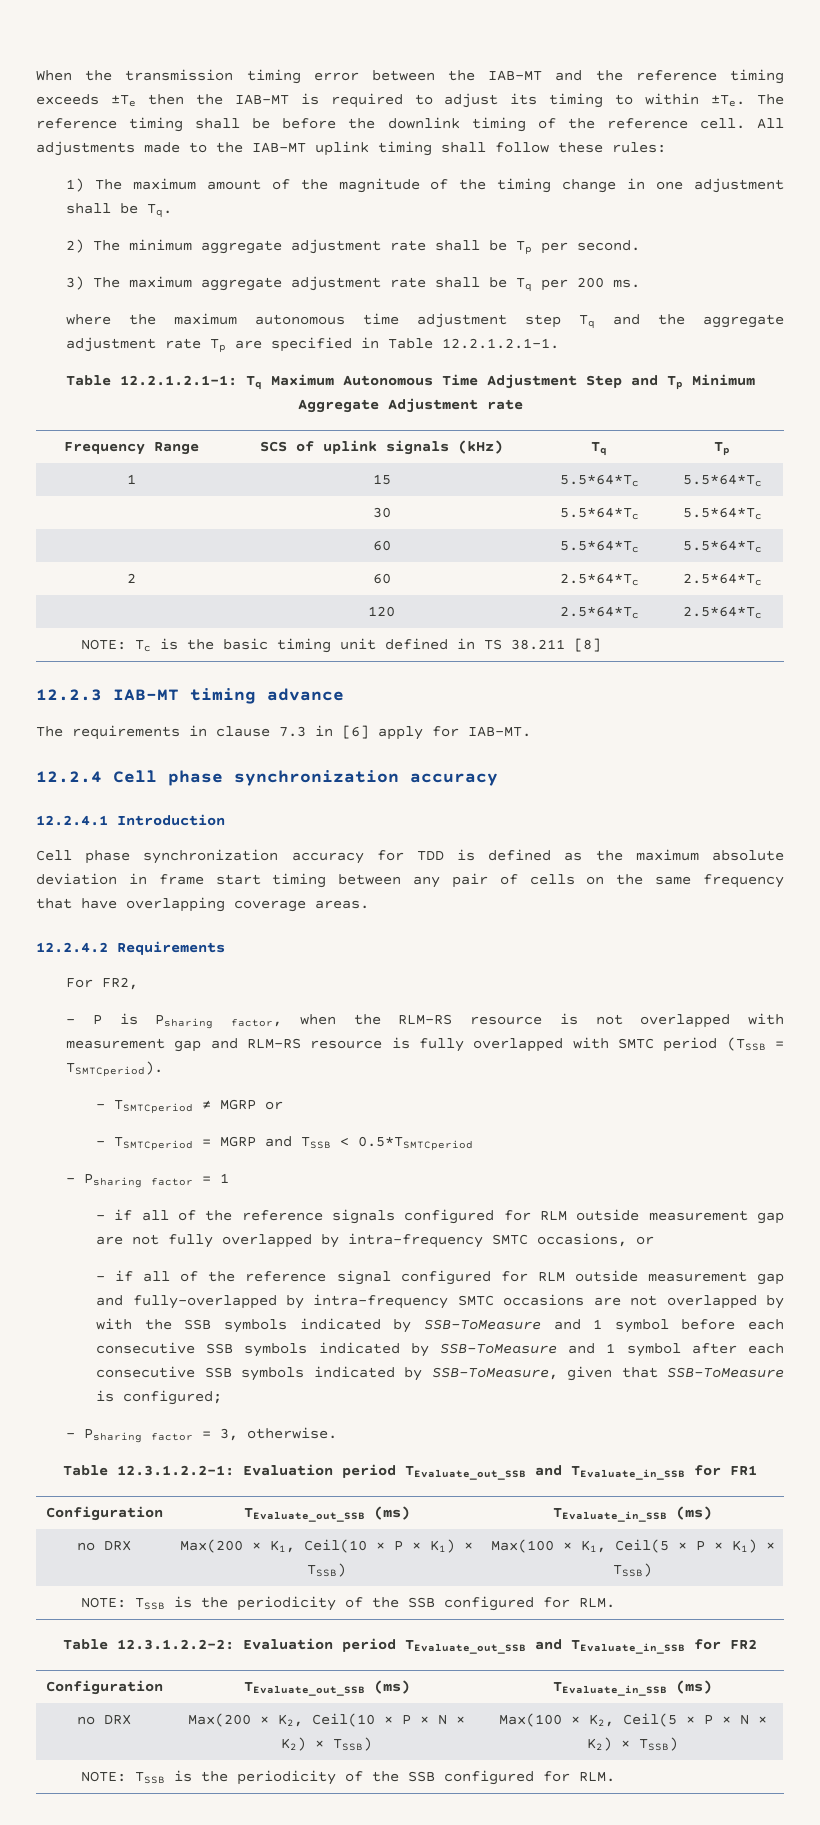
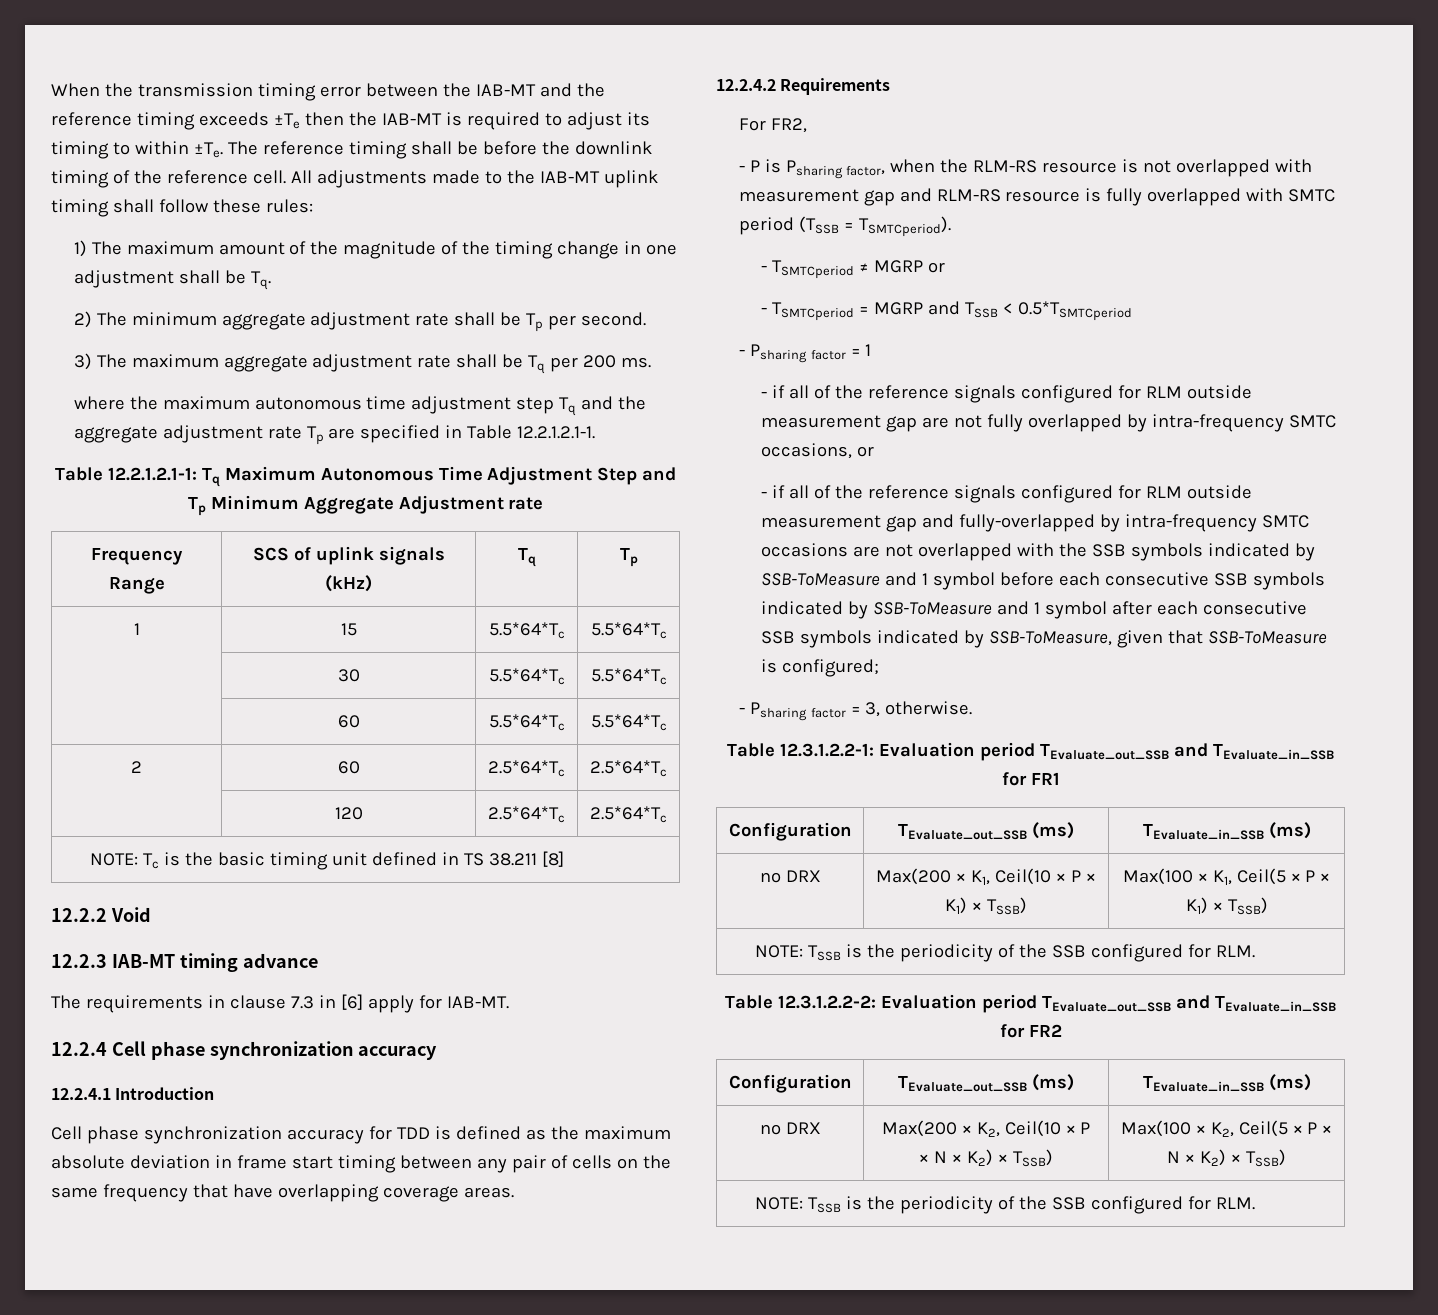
(601, 645) none -> [51,907,151,922] // 12.2.2 Void
[336,1270,391,1285] signal -> [953,485,1016,503] signals
[766,1295,785,1309] by -> (1013, 552) none

